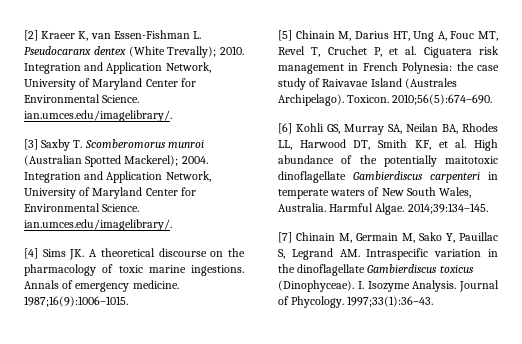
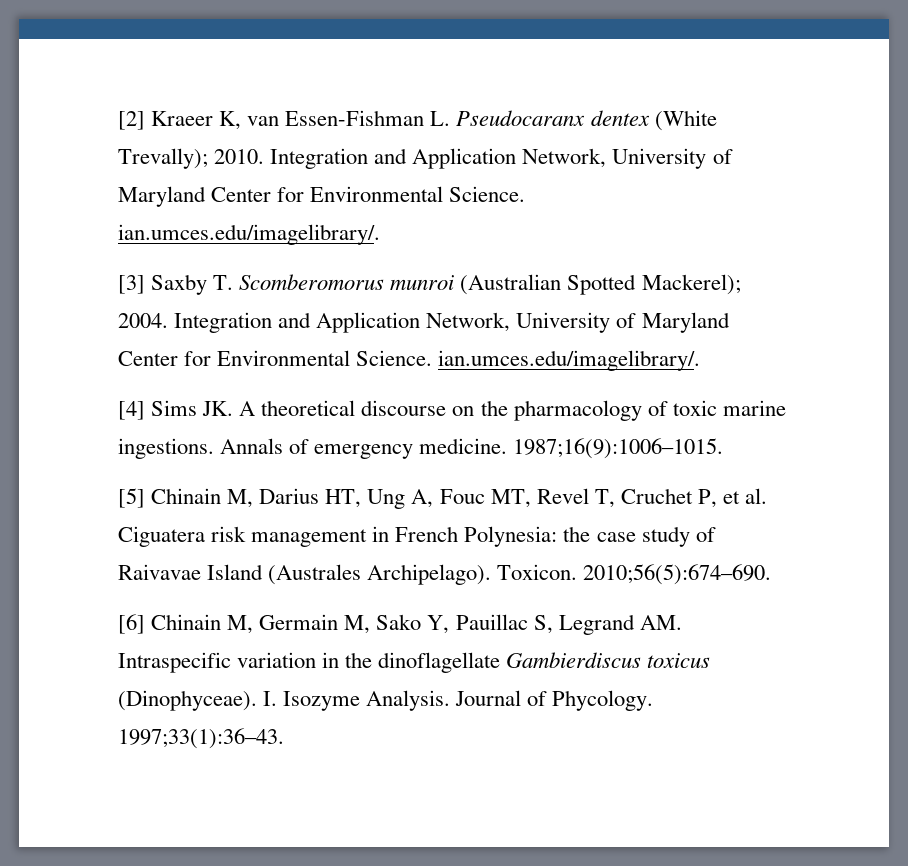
[296,123,498,135] [278,139,498,151] [278,155,498,167] [278,171,498,183] [278,187,472,199] [278,203,488,215] [278,232,292,243] Kohli GS, Murray SA, Neilan BA, Rhodes LL, Harwood DT, Smith KF, et al. High abundance of the potentially maitotoxic dinoflagellate Gambierdiscus carpenteri in temperate waters of New South Wales, Australia. Harmful Algae. 2014;39:134–145. // [7] -> (145, 624) none

